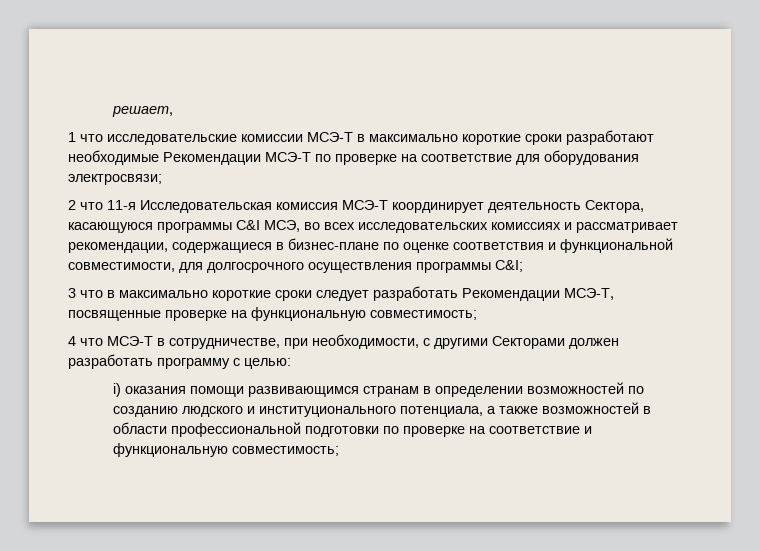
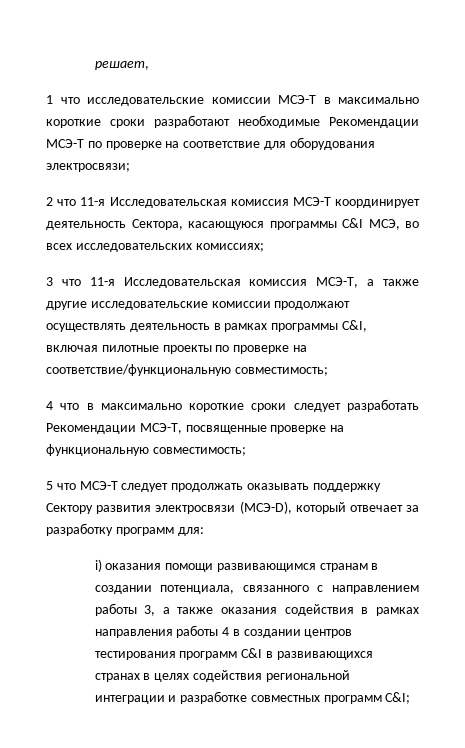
[491,222,678,233] [68,238,673,253] [68,260,523,273] [68,288,76,298] комиссиях и рассматривает рекомендации, содержащиеся в бизнес-плане по оценке соответствия и функциональной совместимости, для долгосрочного осуществления программы C&I; // 3 -> [195,243,264,252] [46,277,419,288] [46,301,351,310] [46,320,367,332] [46,345,307,354] [46,364,328,376] [46,401,53,410] комиссиях; // 3 что 11-я Исследовательская комиссия МСЭ-T, а также другие исследовательские комиссии продолжают осуществлять деятельность в рамках программы C&I, включая пилотные проекты по проверке на соответствие/функциональную совместимость; // 4
[68,336,76,346] 4 -> [46,481,53,490] 5
[157,334,619,349] [68,354,291,369] в сотрудничестве, при необходимости, с другими Секторами должен разработать программу с целью: -> [121,483,381,492] [46,501,419,514] [46,523,204,536] следует продолжать оказывать поддержку Сектору развития электросвязи (МСЭ-D), который отвечает за разработку программ для:
[434,382,644,397] [112,402,651,417] [112,422,592,437] [112,443,339,457] определении возможностей по созданию людского и институционального потенциала, а также возможностей в области профессиональной подготовки по проверке на соответствие и функциональную совместимость; -> [94,585,419,594] [94,603,419,616] [94,625,353,638] [94,648,373,660] [94,670,350,682] [94,691,411,704] создании потенциала, связанного с направлением работы 3, а также оказания содействия в рамках направления работы 4 в создании центров тестирования программ C&I в развивающихся странах в целях содействия региональной интеграции и разработке совместных программ C&I;

